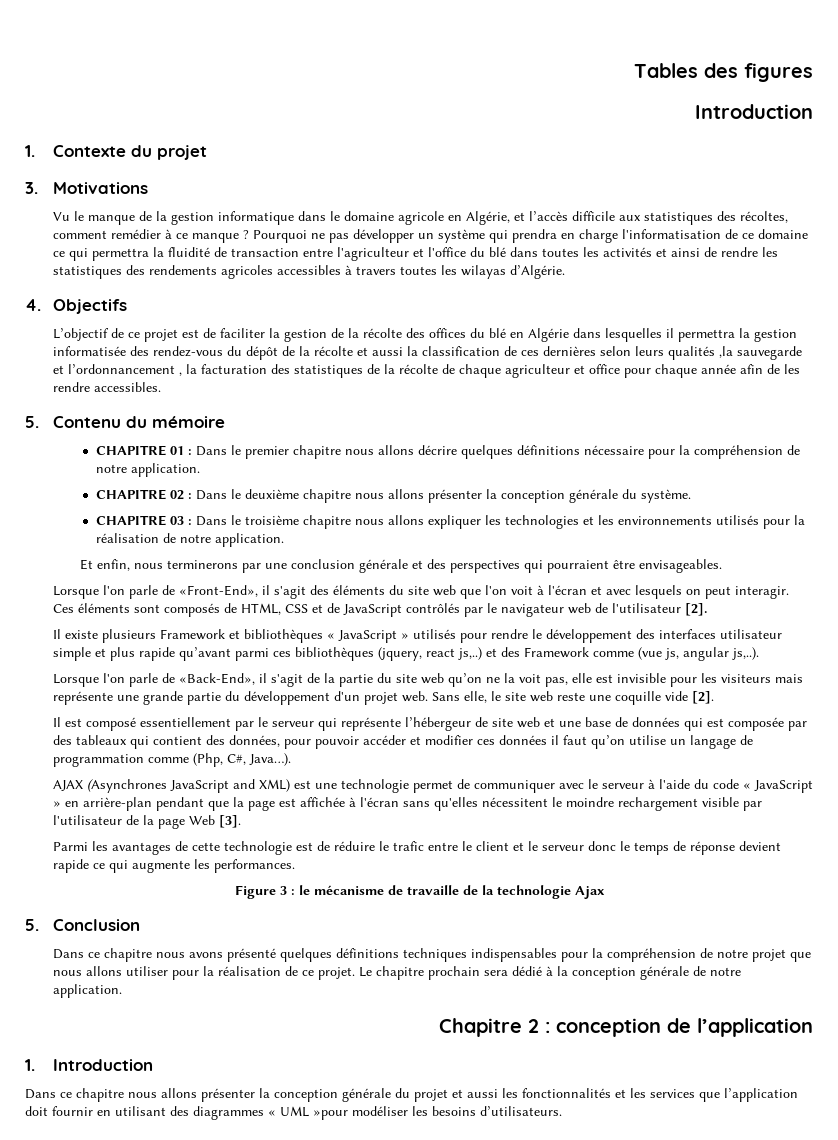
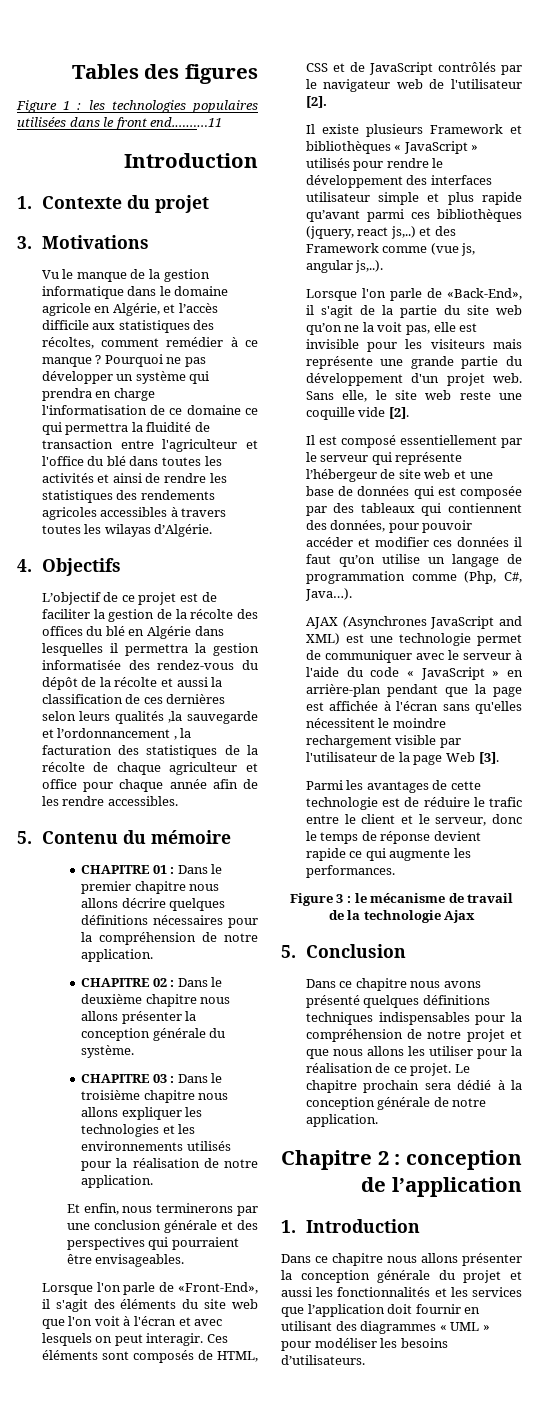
(813, 72) none -> [16,100,258,113] [17,117,223,130] // Figure 1 : les technologies populaires utilisées dans le front end.………11
[583,445,644,455] nécessaire -> [153,915,224,925] nécessaires
[152,736,202,745] contient -> [448,503,522,513] contiennent
[541,845,584,851] serveur -> [435,817,487,826] serveur,
[406,885,459,895] travaille -> [467,893,514,903] travail
(786, 955) none -> [510,1030,522,1039] et
(122, 971) none -> [407,1046,425,1056] les
[313,1110,348,1120] »pour -> [482,1325,490,1331] [281,1341,311,1351] » pour

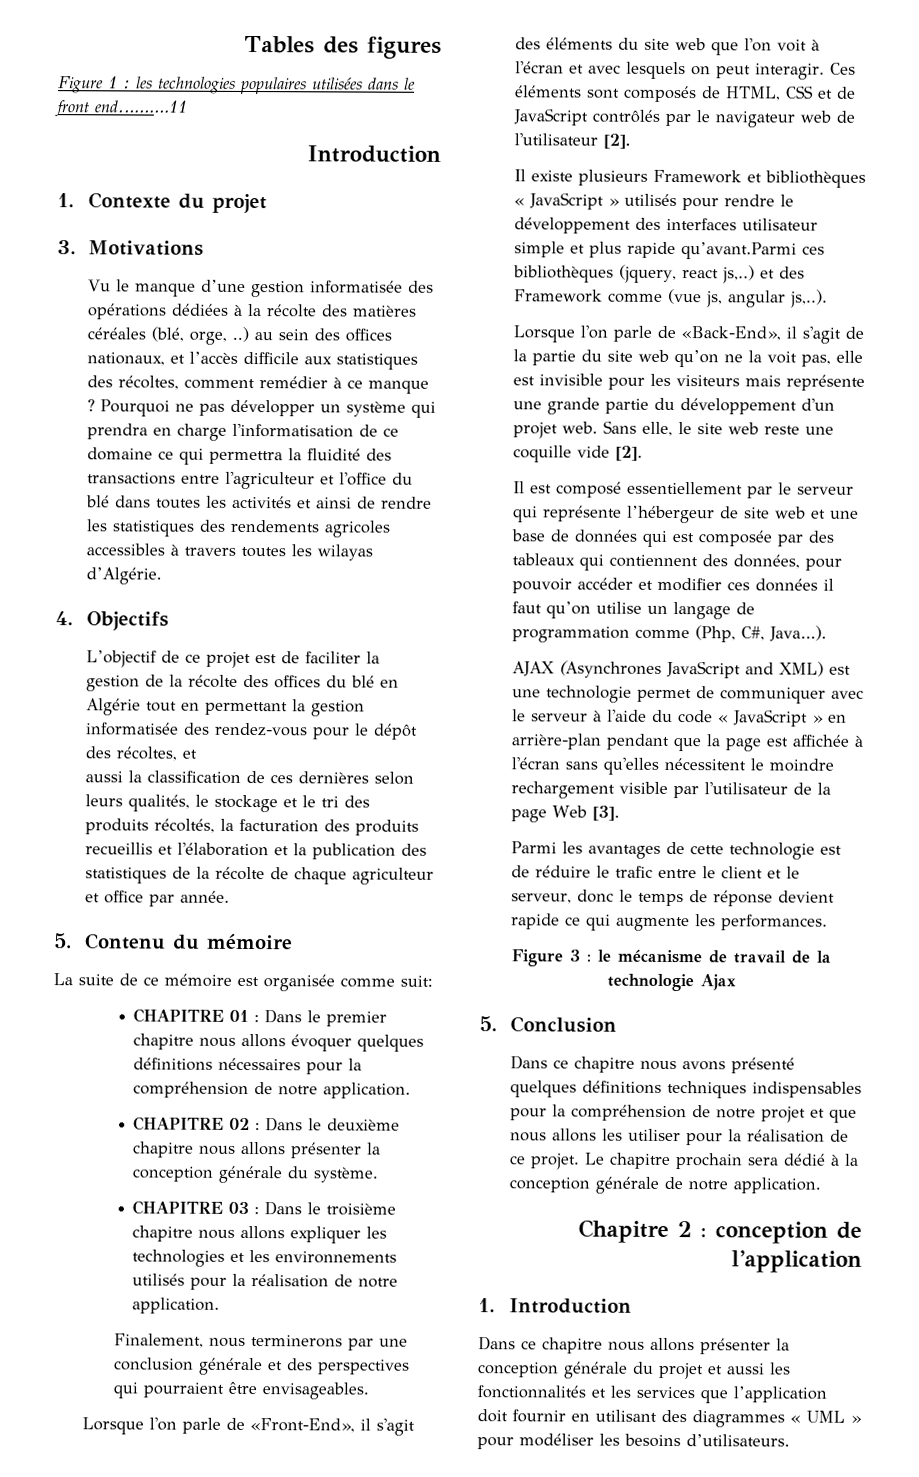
[130,269,210,282] [41,286,229,299] [41,303,160,316] de la gestion informatique dans le domaine agricole en Algérie, -> [201,279,435,298] [87,303,418,320] [87,326,393,345] [87,352,166,366] d’une gestion informatisée des opérations dédiées à la récolte des matières céréales (blé, orge, ..) au sein des offices nationaux,
[194,422,210,432] [41,439,113,449] de transaction -> [366,448,393,461] [87,472,177,485] des transactions
[194,626,224,636] [41,643,188,656] dans lesquelles il permettra -> [146,701,289,716] tout en permettant
[242,660,258,670] [41,677,173,690] du dépôt de la récolte et -> [312,723,419,740] [85,746,198,761] pour le dépôt des récoltes, et //
[114,711,258,724] [41,728,192,740] [41,745,112,755] qualités ,la sauvegarde et l’ordonnancement , la facturation -> [128,794,371,813] [85,818,420,836] [85,842,397,860] qualités, le stockage et le tri des produits récoltés, la facturation des produits recueillis et l'élaboration et la publication
[83,779,258,792] [41,796,178,806] [17,830,231,844] pour chaque année afin de les rendre accessibles. // 5. Contenu du mémoire -> [149,890,231,907] [54,933,294,950] [53,973,433,992] par année. // 5. Contenu du mémoire // La suite de ce mémoire est organisée comme suit:
[121,898,166,908] décrire -> [291,1034,353,1052] évoquer
[66,1203,119,1215] Et enfin, -> [114,1333,205,1348] Finalement,
[305,209,404,222] qu’avant parmi -> [681,242,798,260] qu’avant.Parmi

